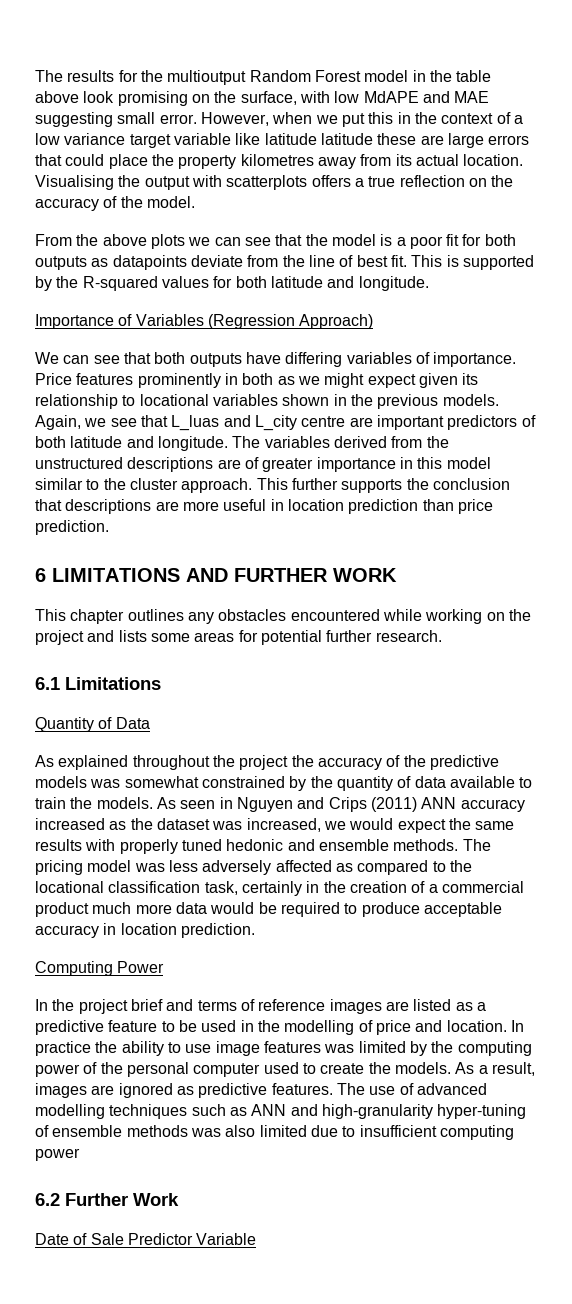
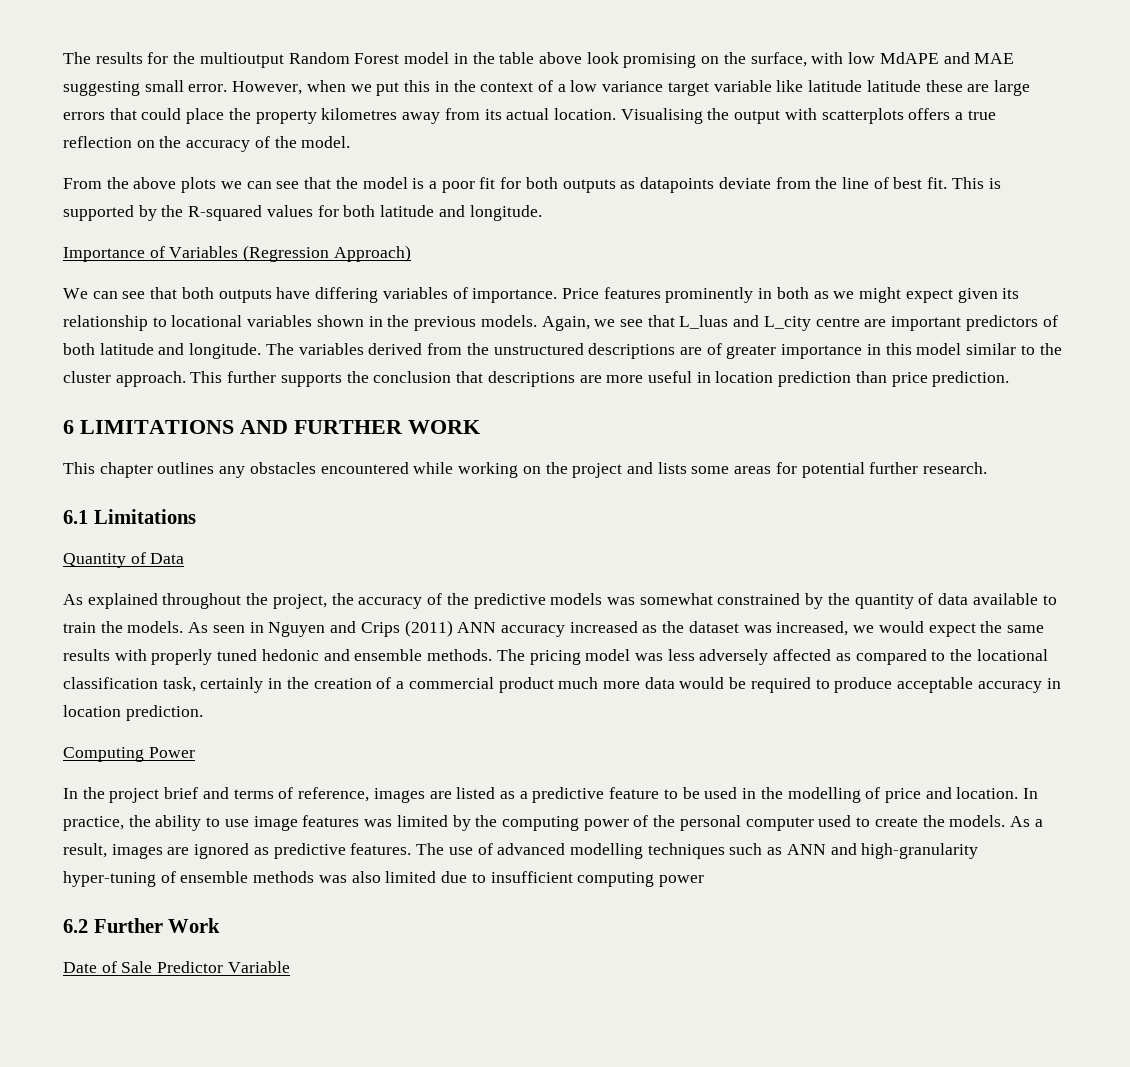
[239,755,289,770] project -> [272,594,327,609] project,
[258,999,326,1011] reference -> [298,787,370,802] reference,
[35,1041,91,1056] practice -> [63,816,124,831] practice,

